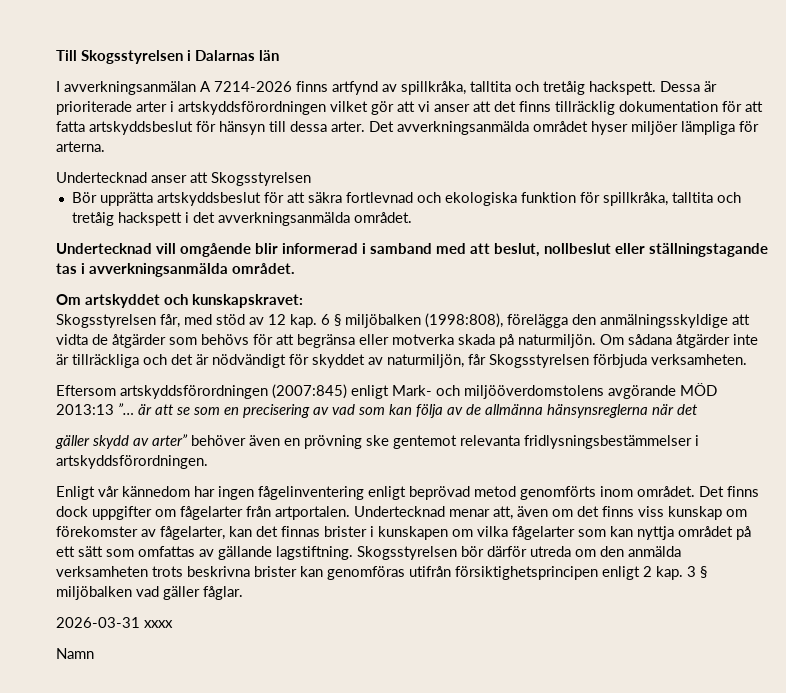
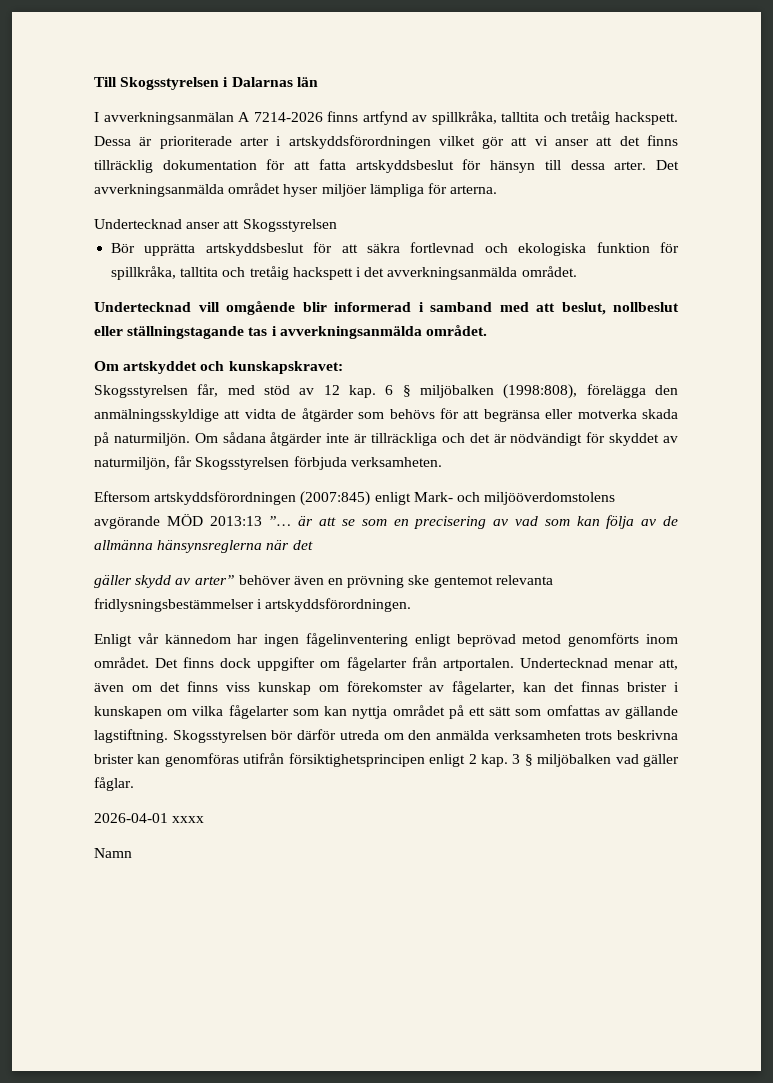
[56,617,140,628] 2026-03-31 -> [94,813,168,823] 2026-04-01

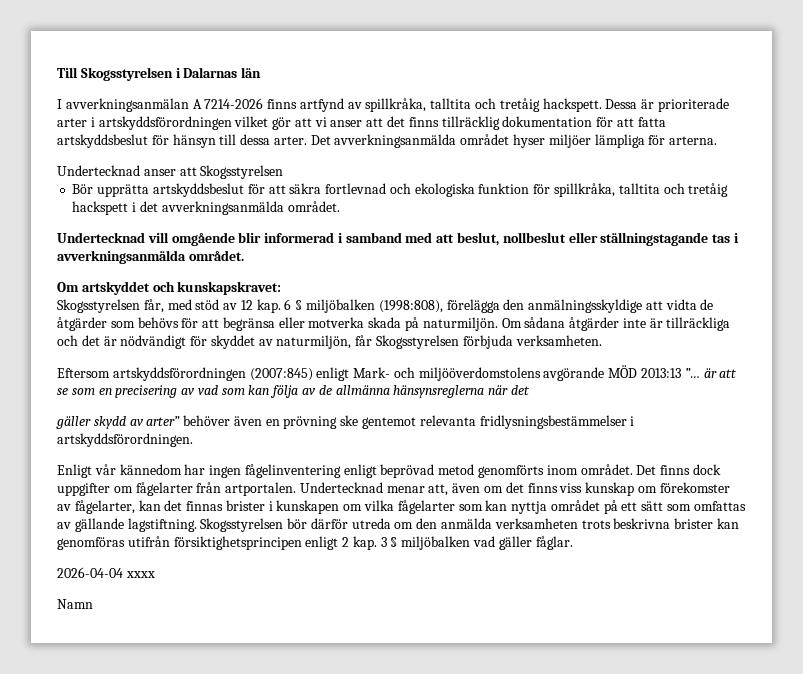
[94,813,168,823] 2026-04-01 -> [57,567,123,578] 2026-04-04

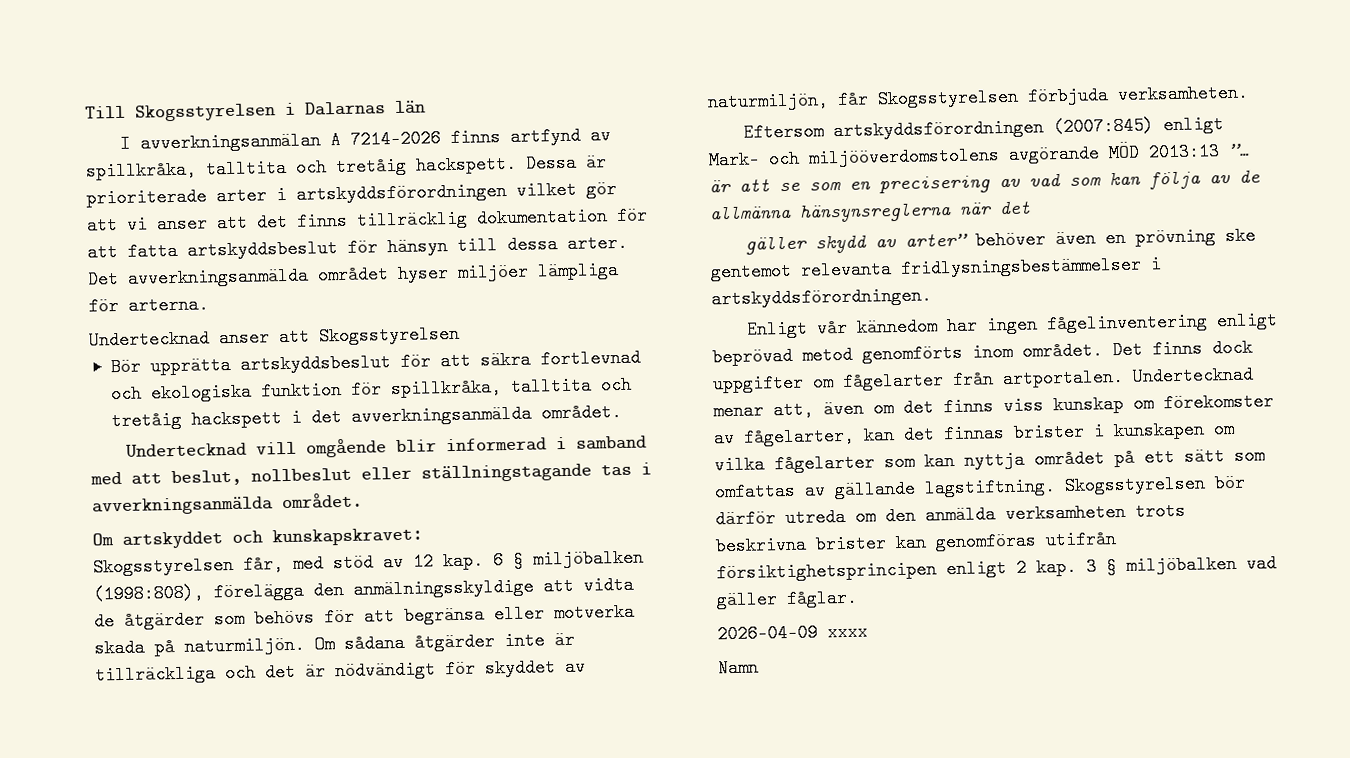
[57,567,123,578] 2026-04-04 -> [717,623,818,644] 2026-04-09

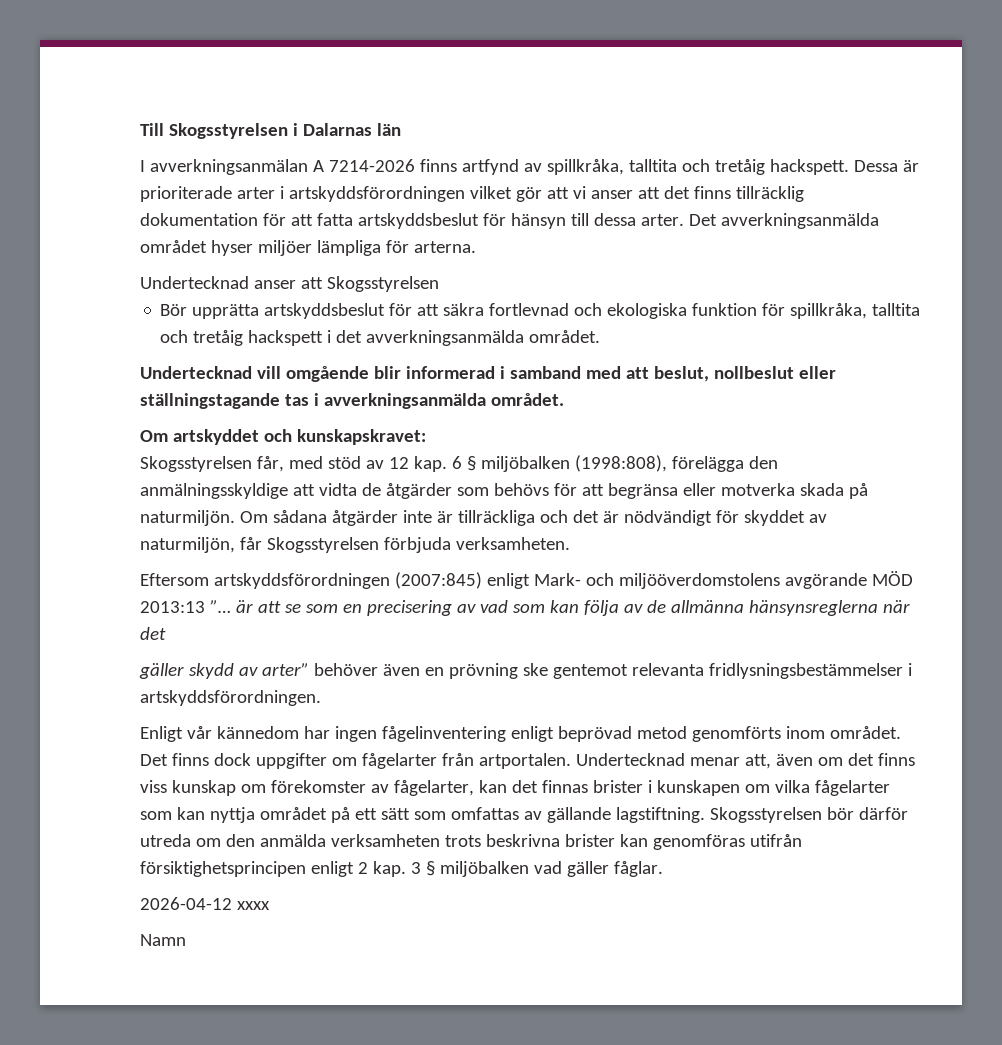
[717,623,818,644] 2026-04-09 -> [140,897,232,910] 2026-04-12

